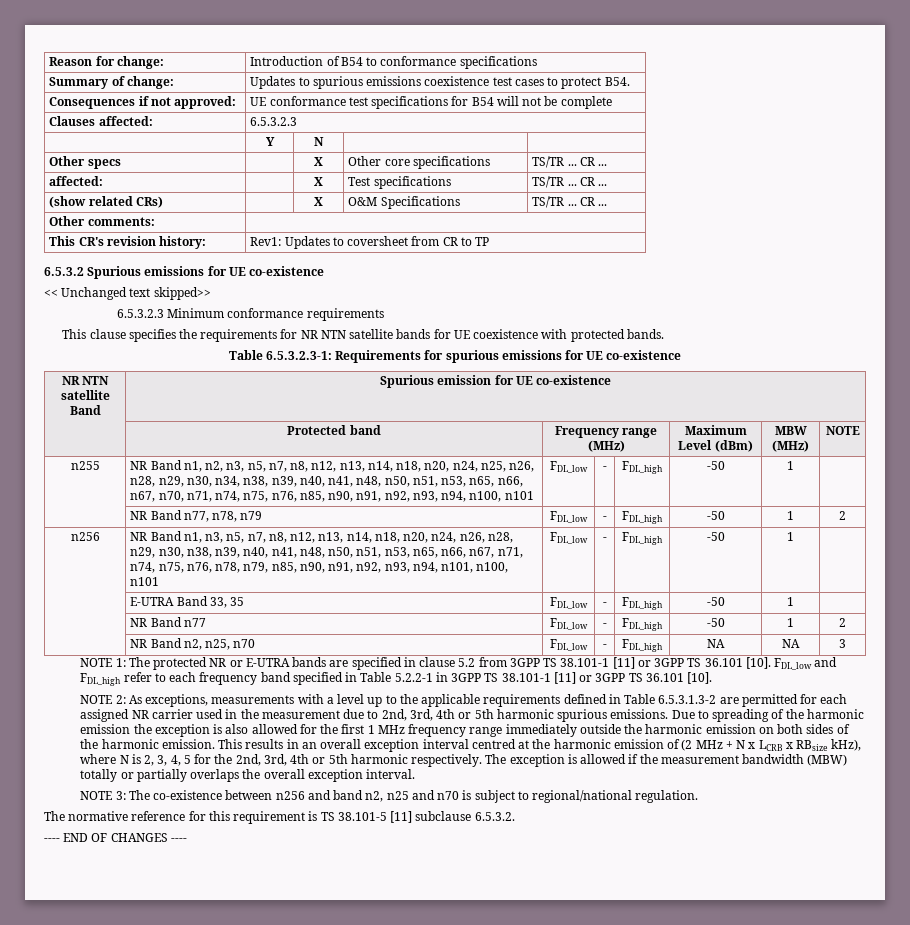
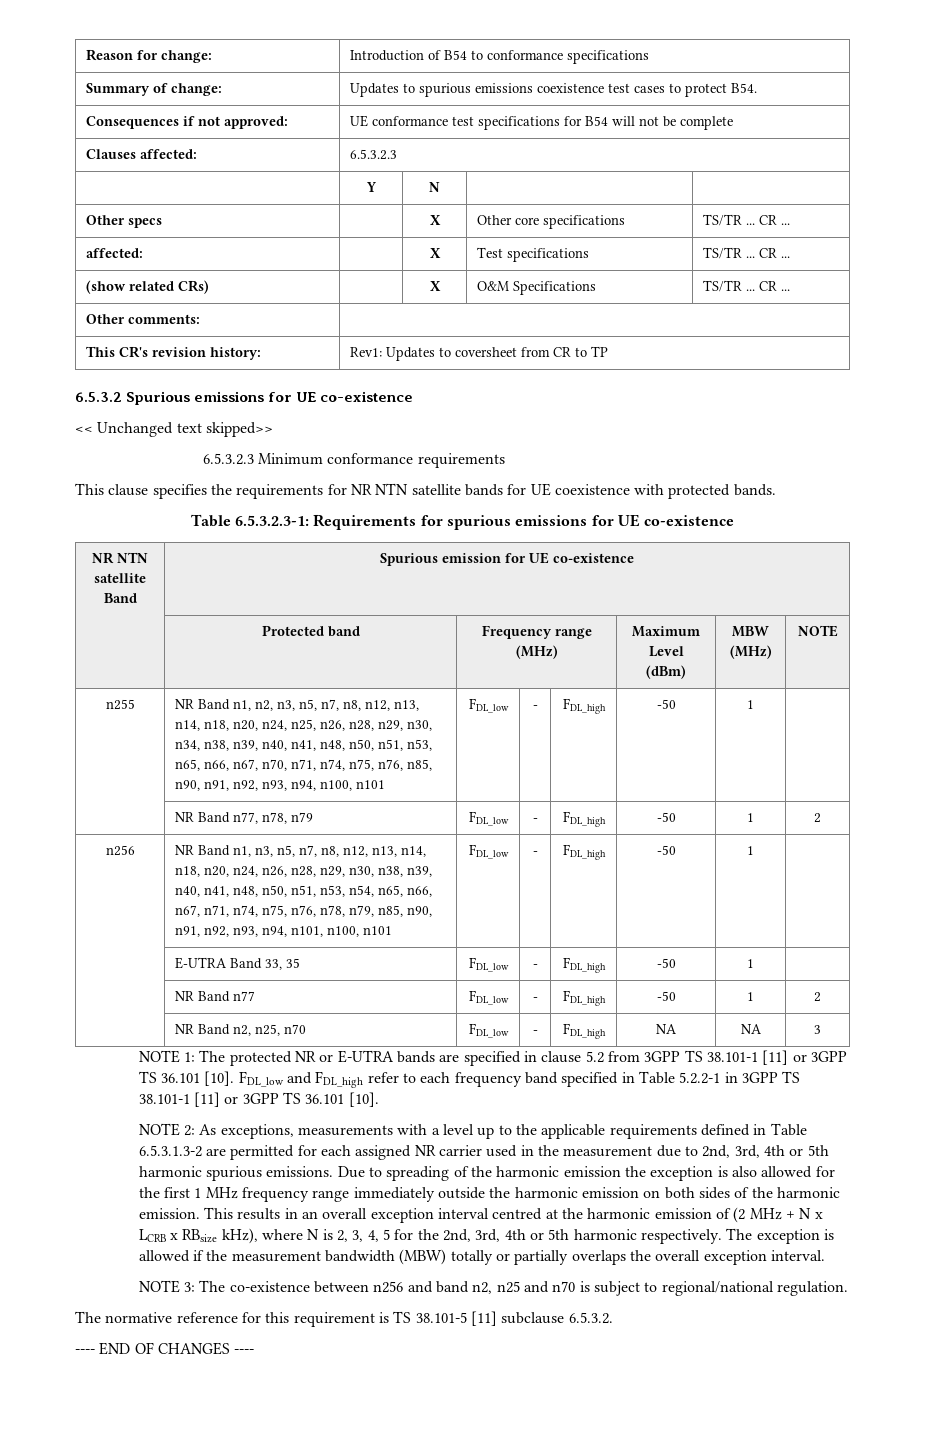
(410, 552) none -> [349,885,375,897] n54,

